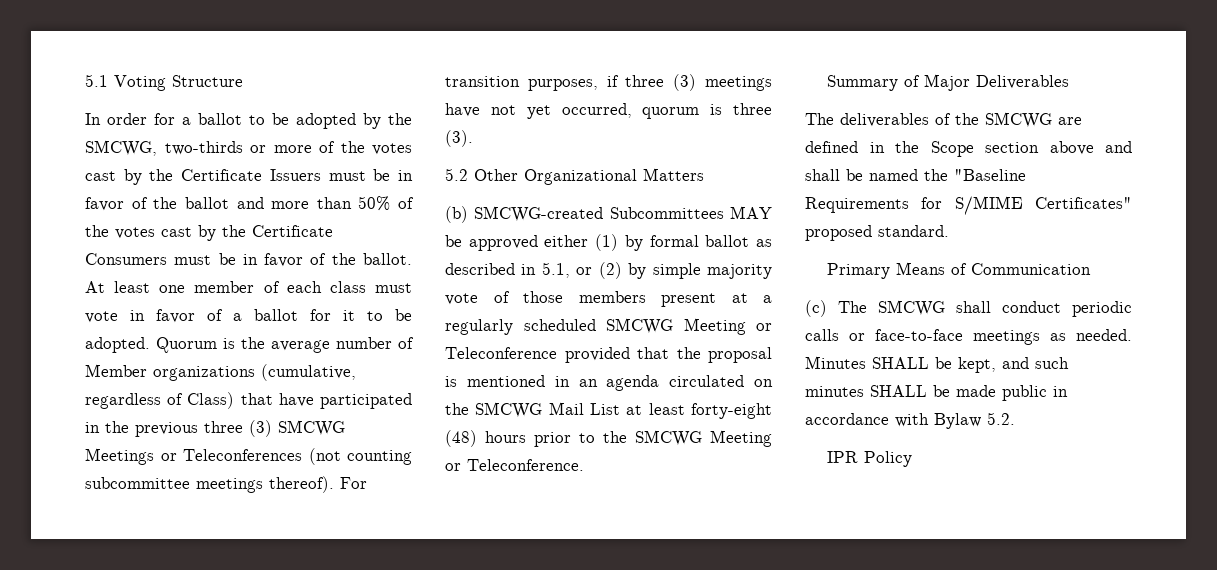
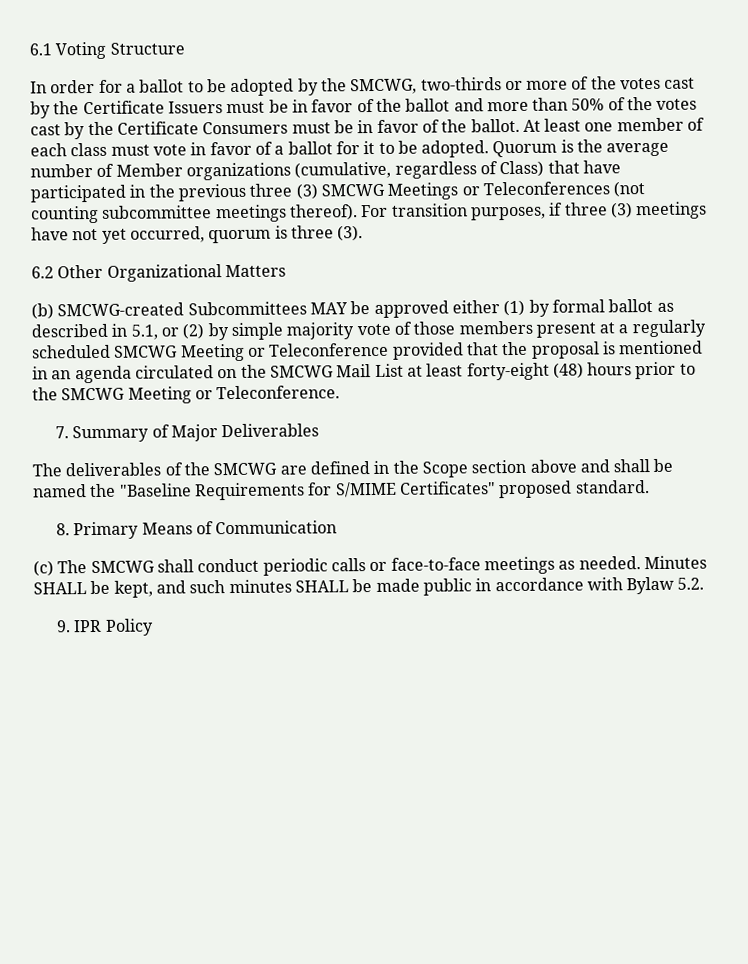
[85,74,108,87] 5.1 -> [29,43,52,56] 6.1
[445,168,468,181] 5.2 -> [31,266,54,279] 6.2
(584, 465) none -> [55,426,70,439] 7.
(949, 231) none -> [56,523,71,536] 8.
(1015, 418) none -> [56,620,72,633] 9.

